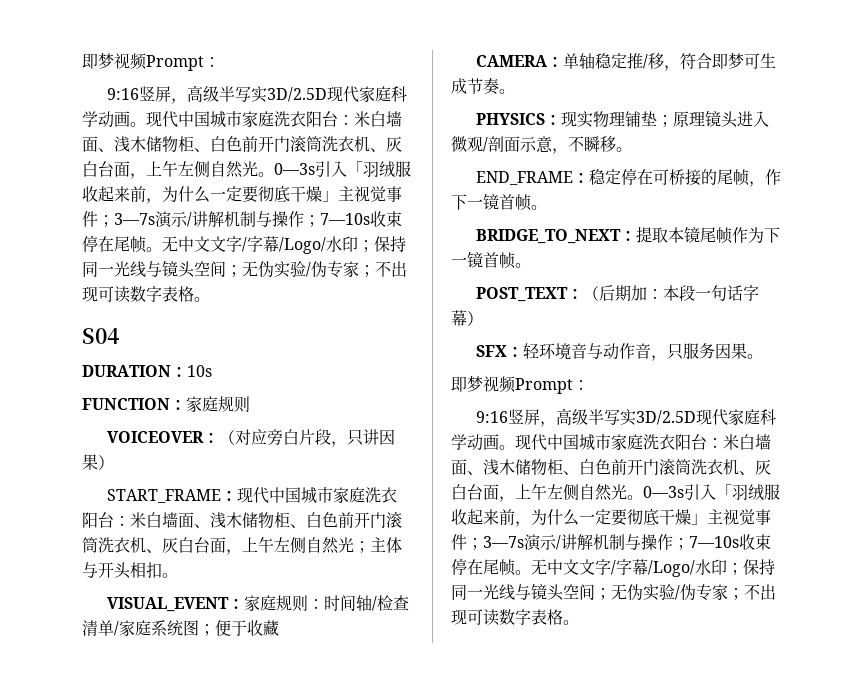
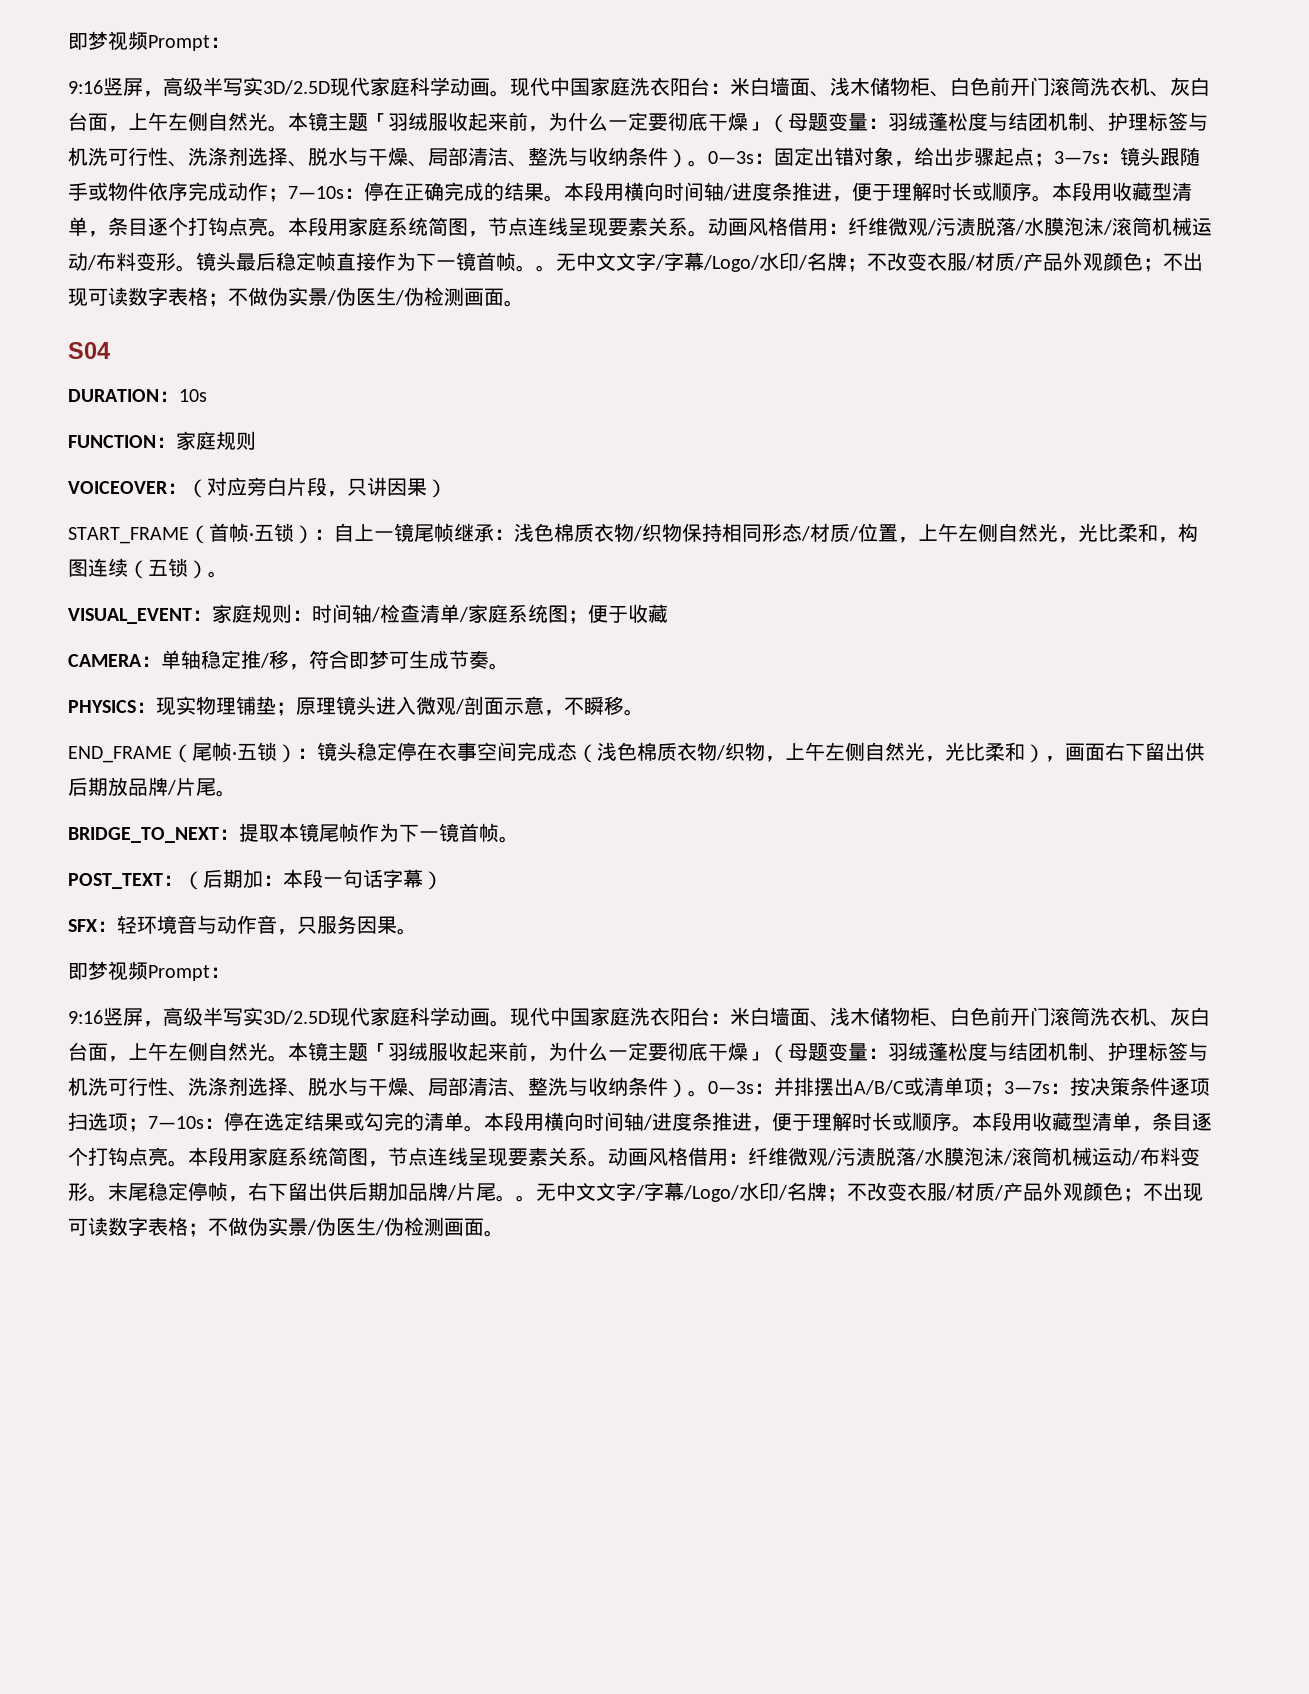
[210,111,242,128] 城市 -> (590, 87) none
[274,161,347,178] 0—3s引入 -> [288,112,368,131] 本镜主题
[338,186,402,202] [82,211,402,228] [82,235,406,254] [82,260,407,278] [82,286,194,303] 主视觉事件；3—7s演示/讲解机制与操作；7—10s收束停在尾帧。无中文文字/字幕/Logo/水印；保持同一光线与镜头空间；无伪实验/伪专家；不出现可读数字表格 -> [768,112,1208,133] [68,147,1200,168] [68,182,1192,202] [68,217,1212,237] [68,252,1203,272] [68,287,504,307] （母题变量：羽绒蓬松度与结团机制、护理标签与机洗可行性、洗涤剂选择、脱水与干燥、局部清洁、整洗与收纳条件）。0—3s：固定出错对象，给出步骤起点；3—7s：镜头跟随手或物件依序完成动作；7—10s：停在正确完成的结果。本段用横向时间轴/进度条推进，便于理解时长或顺序。本段用收藏型清单，条目逐个打钩点亮。本段用家庭系统简图，节点连线呈现要素关系。动画风格借用：纤维微观/污渍脱落/水膜泡沫/滚筒机械运动/布料变形。镜头最后稳定帧直接作为下一镜首帧。。无中文文字/字幕/Logo/水印/名牌；不改变衣服/材质/产品外观颜色；不出现可读数字表格；不做伪实景/伪医生/伪检测画面
[220,487,397,504] [82,511,402,529] [82,537,402,555] [82,562,162,579] ：现代中国城市家庭洗衣阳台：米白墙面、浅木储物柜、白色前开门滚筒洗衣机、灰白台面，上午左侧自然光；主体与开头相扣 -> [189,523,1198,544] [68,558,208,579] （首帧·五锁）：自上一镜尾帧继承：浅色棉质衣物/织物保持相同形态/材质/位置，上午左侧自然光，光比柔和，构图连续（五锁）
[572,168,781,187] [451,193,532,211] ：稳定停在可桥接的尾帧，作下一镜首帧 -> [172,742,1205,763] [68,777,216,796] （尾帧·五锁）：镜头稳定停在衣事空间完成态（浅色棉质衣物/织物，上午左侧自然光，光比柔和），画面右下留出供后期放品牌/片尾
[579,434,611,451] 城市 -> (590, 1017) none
[643,484,716,501] 0—3s引入 -> [288,1042,368,1061] 本镜主题
[707,509,771,525] [451,534,771,551] [451,558,775,577] [451,583,776,601] [451,609,563,626] 主视觉事件；3—7s演示/讲解机制与操作；7—10s收束停在尾帧。无中文文字/字幕/Logo/水印；保持同一光线与镜头空间；无伪实验/伪专家；不出现可读数字表格 -> [768,1042,1208,1063] [68,1077,1210,1098] [68,1112,1212,1132] [68,1147,1200,1167] [68,1182,1203,1202] [68,1217,484,1237] （母题变量：羽绒蓬松度与结团机制、护理标签与机洗可行性、洗涤剂选择、脱水与干燥、局部清洁、整洗与收纳条件）。0—3s：并排摆出A/B/C或清单项；3—7s：按决策条件逐项扫选项；7—10s：停在选定结果或勾完的清单。本段用横向时间轴/进度条推进，便于理解时长或顺序。本段用收藏型清单，条目逐个打钩点亮。本段用家庭系统简图，节点连线呈现要素关系。动画风格借用：纤维微观/污渍脱落/水膜泡沫/滚筒机械运动/布料变形。末尾稳定停帧，右下留出供后期加品牌/片尾。。无中文文字/字幕/Logo/水印/名牌；不改变衣服/材质/产品外观颜色；不出现可读数字表格；不做伪实景/伪医生/伪检测画面

